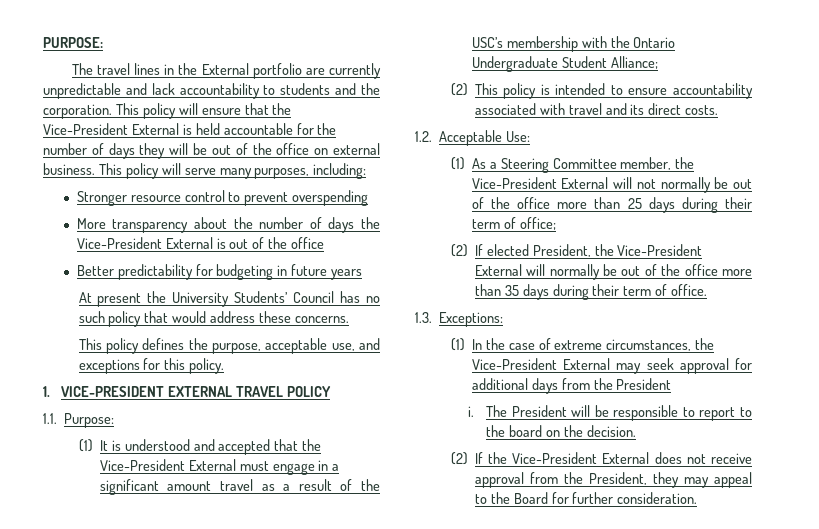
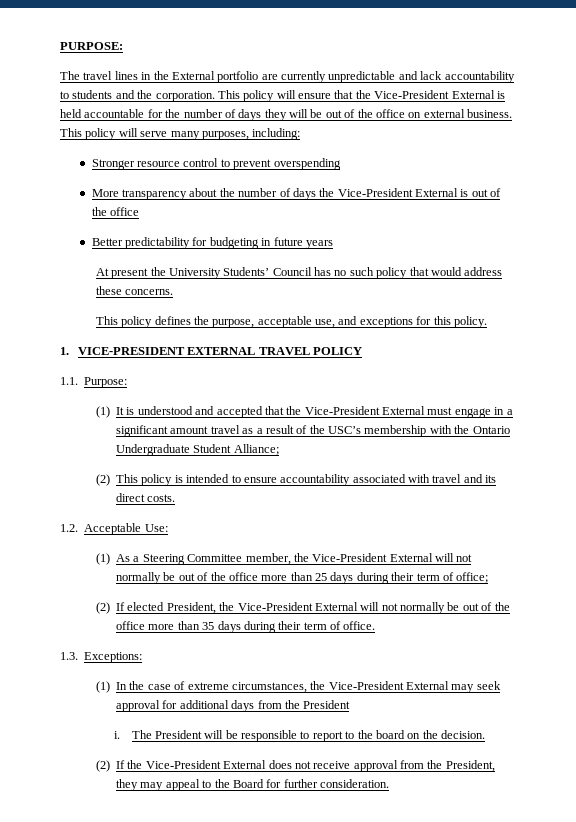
(546, 270) none -> [381,603,398,611] not

